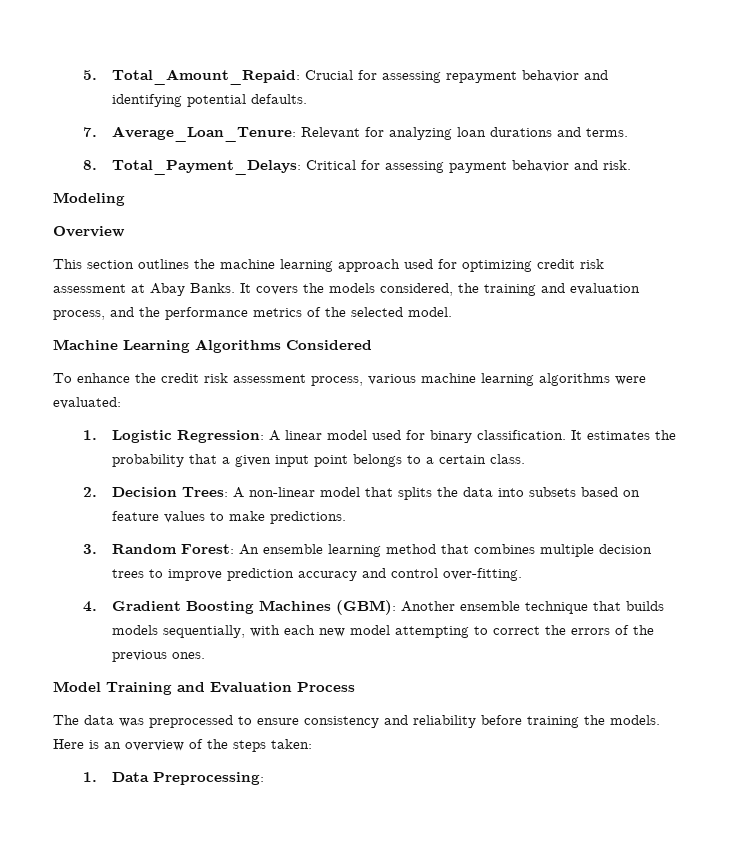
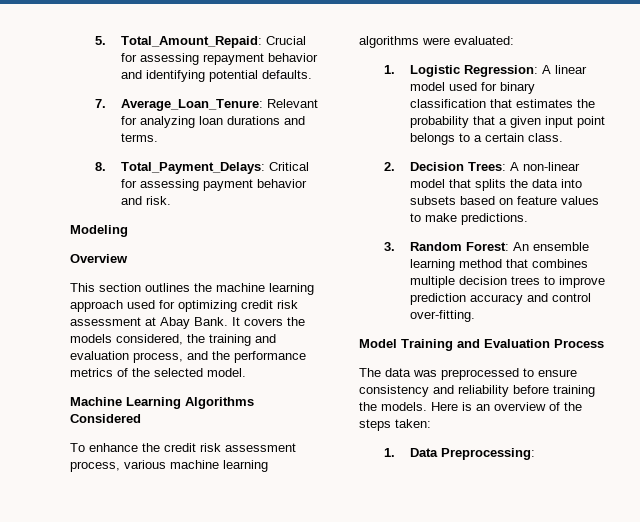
[190,283,235,293] Banks. -> [194,317,228,326] Bank.
[477,430,583,440] classification. It -> [409,99,512,108] classification that
[82,600,665,615] [112,625,655,638] [112,650,206,662] // 4. Gradient Boosting Machines (GBM): Another ensemble technique that builds models sequentially, with each new model attempting to correct the errors of the previous ones. -> (475, 316) none

